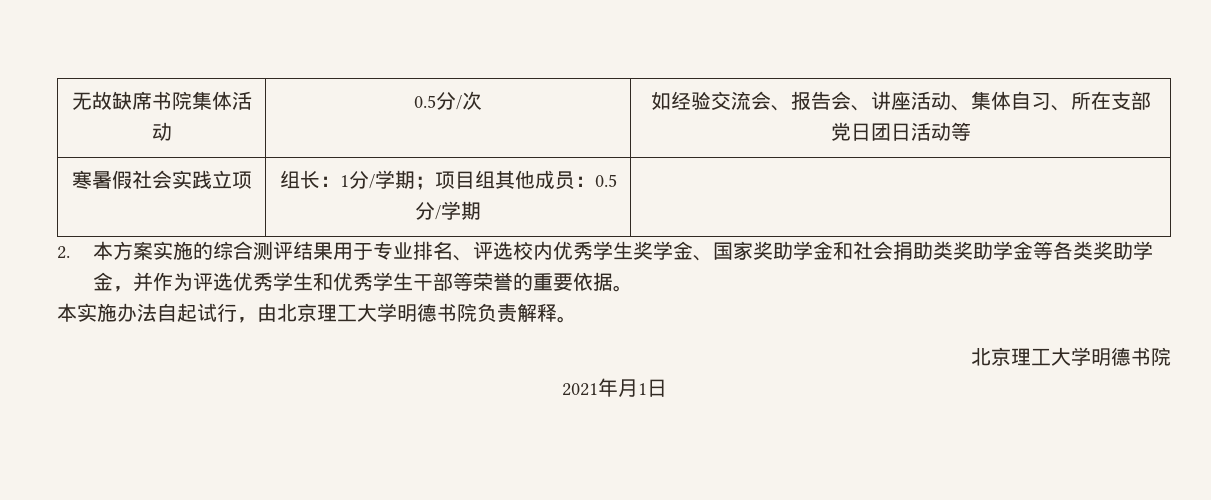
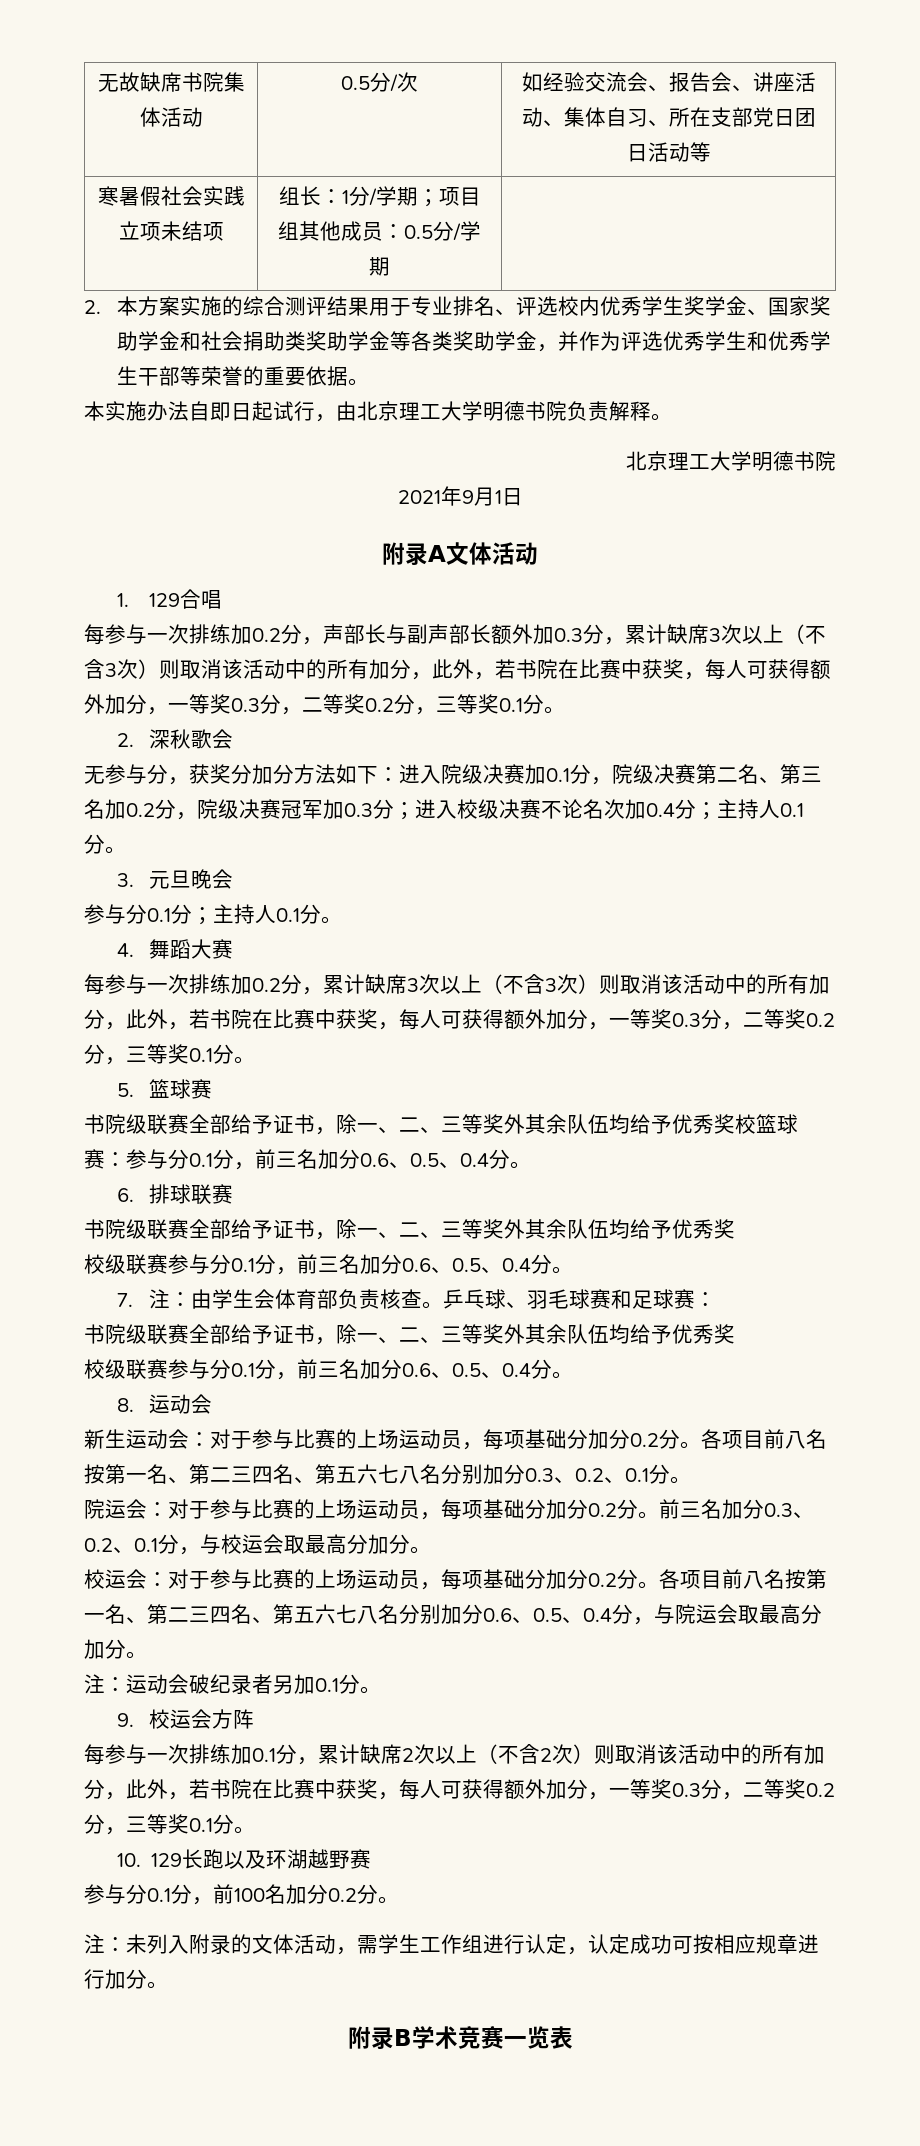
(252, 180) none -> [160,221,224,241] 未结项
(177, 312) none -> [210,402,252,421] 即日
(618, 387) none -> [461,490,474,504] 9
(667, 388) none -> [382,542,538,566] [116,589,223,609] [84,624,826,645] [84,659,831,680] [84,694,565,715] [116,729,234,749] [84,764,822,785] [84,799,804,820] [84,834,126,854] [116,869,234,889] [84,904,342,925] [116,939,234,959] [84,974,830,995] [84,1009,835,1030] [84,1044,255,1065] [116,1079,213,1099] [84,1114,798,1135] [84,1149,531,1170] [116,1184,234,1205] [84,1219,735,1240] [84,1254,573,1275] [116,1289,717,1309] [84,1324,735,1345] [84,1359,573,1380] [116,1394,213,1414] [84,1429,827,1450] [84,1464,691,1484] [84,1499,814,1520] [84,1534,431,1555] [84,1569,827,1590] [84,1604,822,1625] [84,1639,147,1659] [84,1674,381,1694] [116,1709,255,1729] [84,1744,825,1765] [84,1779,835,1800] [84,1814,255,1835] [116,1849,371,1869] [84,1884,399,1905] [84,1934,819,1955] [84,1969,168,1989] [347,2025,573,2050] // 附录A文体活动 // 1. 129合唱 // 每参与一次排练加0.2分，声部长与副声部长额外加0.3分，累计缺席3次以上（不含3次）则取消该活动中的所有加分，此外，若书院在比赛中获奖，每人可获得额外加分，一等奖0.3分，二等奖0.2分，三等奖0.1分。 // 2.深秋歌会 // 无参与分，获奖分加分方法如下：进入院级决赛加0.1分，院级决赛第二名、第三名加0.2分，院级决赛冠军加0.3分；进入校级决赛不论名次加0.4分；主持人0.1分。 // 3.元旦晚会 // 参与分0.1分；主持人0.1分。 // 4.舞蹈大赛 // 每参与一次排练加0.2分，累计缺席3次以上（不含3次）则取消该活动中的所有加分，此外，若书院在比赛中获奖，每人可获得额外加分，一等奖0.3分，二等奖0.2分，三等奖0.1分。 // 5.篮球赛 // 书院级联赛全部给予证书，除一、二、三等奖外其余队伍均给予优秀奖校篮球赛：参与分0.1分，前三名加分0.6、0.5、0.4分。 // 6.排球联赛 // 书院级联赛全部给予证书，除一、二、三等奖外其余队伍均给予优秀奖 // 校级联赛参与分0.1分，前三名加分0.6、0.5、0.4分。 // 7.注：由学生会体育部负责核查。乒乓球、羽毛球赛和足球赛： // 书院级联赛全部给予证书，除一、二、三等奖外其余队伍均给予优秀奖 // 校级联赛参与分0.1分，前三名加分0.6、0.5、0.4分。 // 8.运动会 // 新生运动会：对于参与比赛的上场运动员，每项基础分加分0.2分。各项目前八名按第一名、第二三四名、第五六七八名分别加分0.3、0.2、0.1分。 // 院运会：对于参与比赛的上场运动员，每项基础分加分0.2分。前三名加分0.3、0.2、0.1分，与校运会取最高分加分。 // 校运会：对于参与比赛的上场运动员，每项基础分加分0.2分。各项目前八名按第一名、第二三四名、第五六七八名分别加分0.6、0.5、0.4分，与院运会取最高分加分。 // 注：运动会破纪录者另加0.1分。 // 9.校运会方阵 // 每参与一次排练加0.1分，累计缺席2次以上（不含2次）则取消该活动中的所有加分，此外，若书院在比赛中获奖，每人可获得额外加分，一等奖0.3分，二等奖0.2分，三等奖0.1分。 // 10. 129长跑以及环湖越野赛 // 参与分0.1分，前100名加分0.2分。 // 注：未列入附录的文体活动，需学生工作组进行认定，认定成功可按相应规章进行加分。 // 附录B学术竞赛一览表

